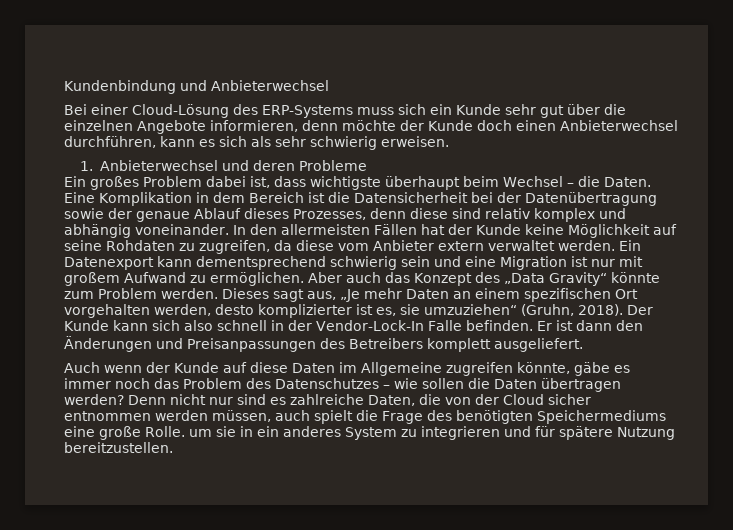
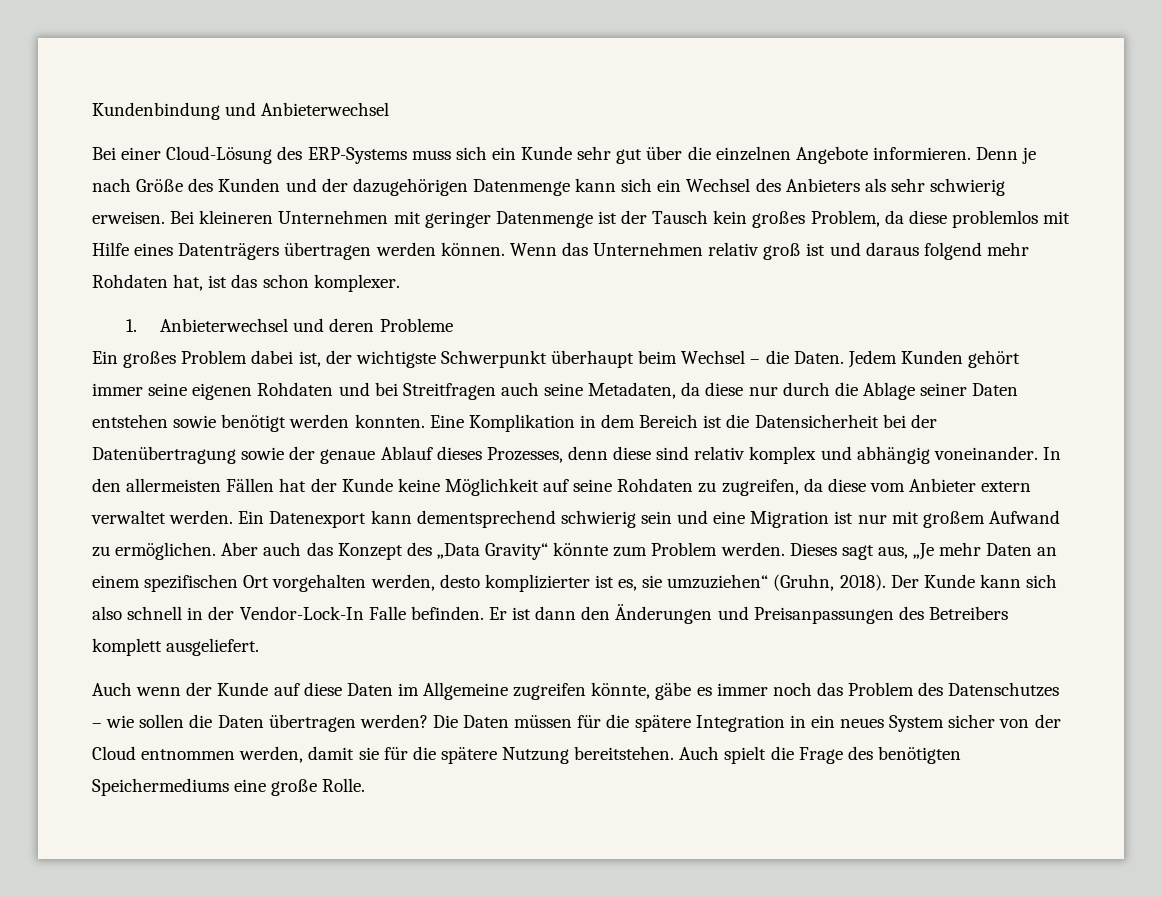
[210,120,678,132] [64,136,449,150] informieren, denn möchte der Kunde doch einen Anbieterwechsel durchführen, kann es sich als sehr schwierig erweisen. -> [872,147,1037,164] [92,178,1006,196] [92,210,1071,228] [92,242,1029,260] [92,274,400,292] informieren. Denn je nach Größe des Kunden und der dazugehörigen Datenmenge kann sich ein Wechsel des Anbieters als sehr schwierig erweisen. Bei kleineren Unternehmen mit geringer Datenmenge ist der Tausch kein großes Problem, da diese problemlos mit Hilfe eines Datenträgers übertragen werden können. Wenn das Unternehmen relativ groß ist und daraus folgend mehr Rohdaten hat, ist das schon komplexer.
[274,176,381,190] dass wichtigste -> [325,350,547,368] der wichtigste Schwerpunkt
(651, 182) none -> [847,350,1021,368] [92,382,1019,400] [92,414,425,432] Jedem Kunden gehört immer seine eigenen Rohdaten und bei Streitfragen auch seine Metadaten, da diese nur durch die Ablage seiner Daten entstehen sowie benötigt werden konnten.
[128,394,591,406] [64,410,310,422] Denn nicht nur sind es zahlreiche Daten, die von der Cloud sicher entnommen werden müssen, auch -> [432,714,1061,732] [92,746,720,764] Die Daten müssen für die spätere Integration in ein neues System sicher von der Cloud entnommen werden, damit sie für die spätere Nutzung bereitstehen. Auch
[189,426,675,440] [64,442,173,453] um sie in ein anderes System zu integrieren und für spätere Nutzung bereitzustellen. -> (366, 785) none

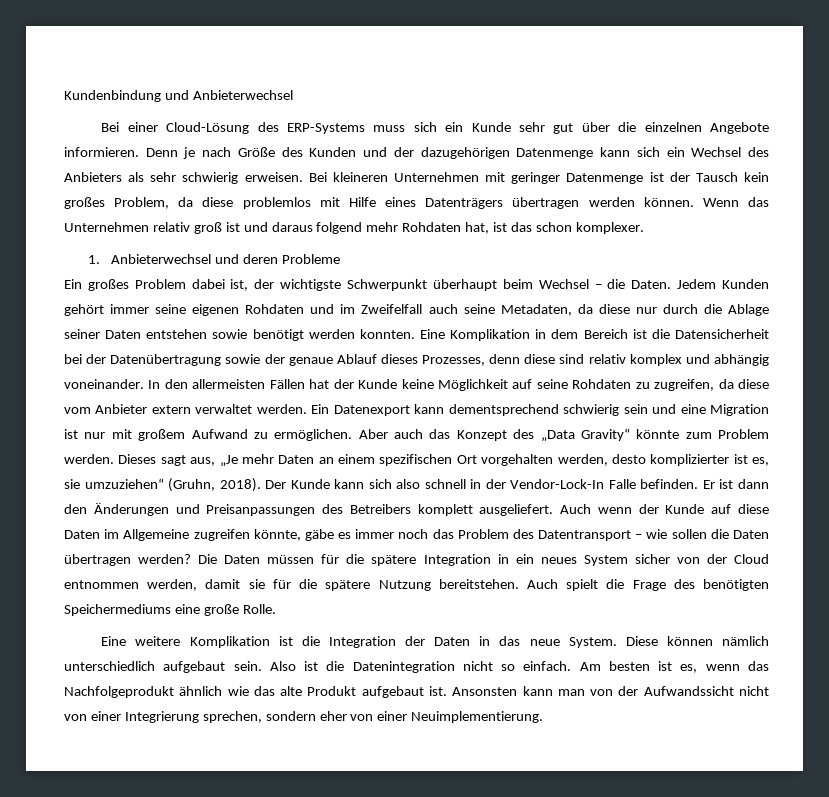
[374,382,496,400] bei Streitfragen -> [340,304,423,314] im Zweifelfall
(260, 647) // -> (554, 510) none
[948,682,1060,697] Datenschutzes -> [538,530,632,541] Datentransport
(366, 785) none -> [101,636,769,648] [64,661,769,673] [64,686,770,698] [64,711,544,723] // Eine weitere Komplikation ist die Integration der Daten in das neue System. Diese können nämlich unterschiedlich aufgebaut sein. Also ist die Datenintegration nicht so einfach. Am besten ist es, wenn das Nachfolgeprodukt ähnlich wie das alte Produkt aufgebaut ist. Ansonsten kann man von der Aufwandssicht nicht von einer Integrierung sprechen, sondern eher von einer Neuimplementierung.

